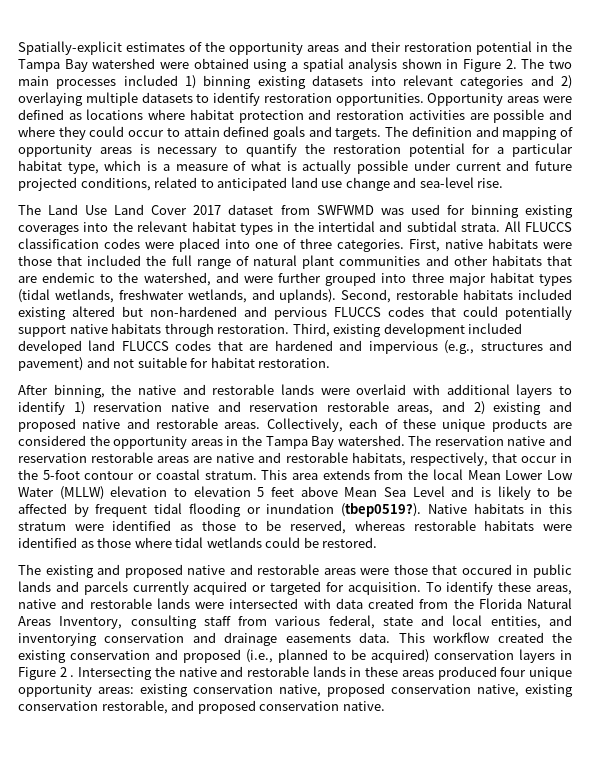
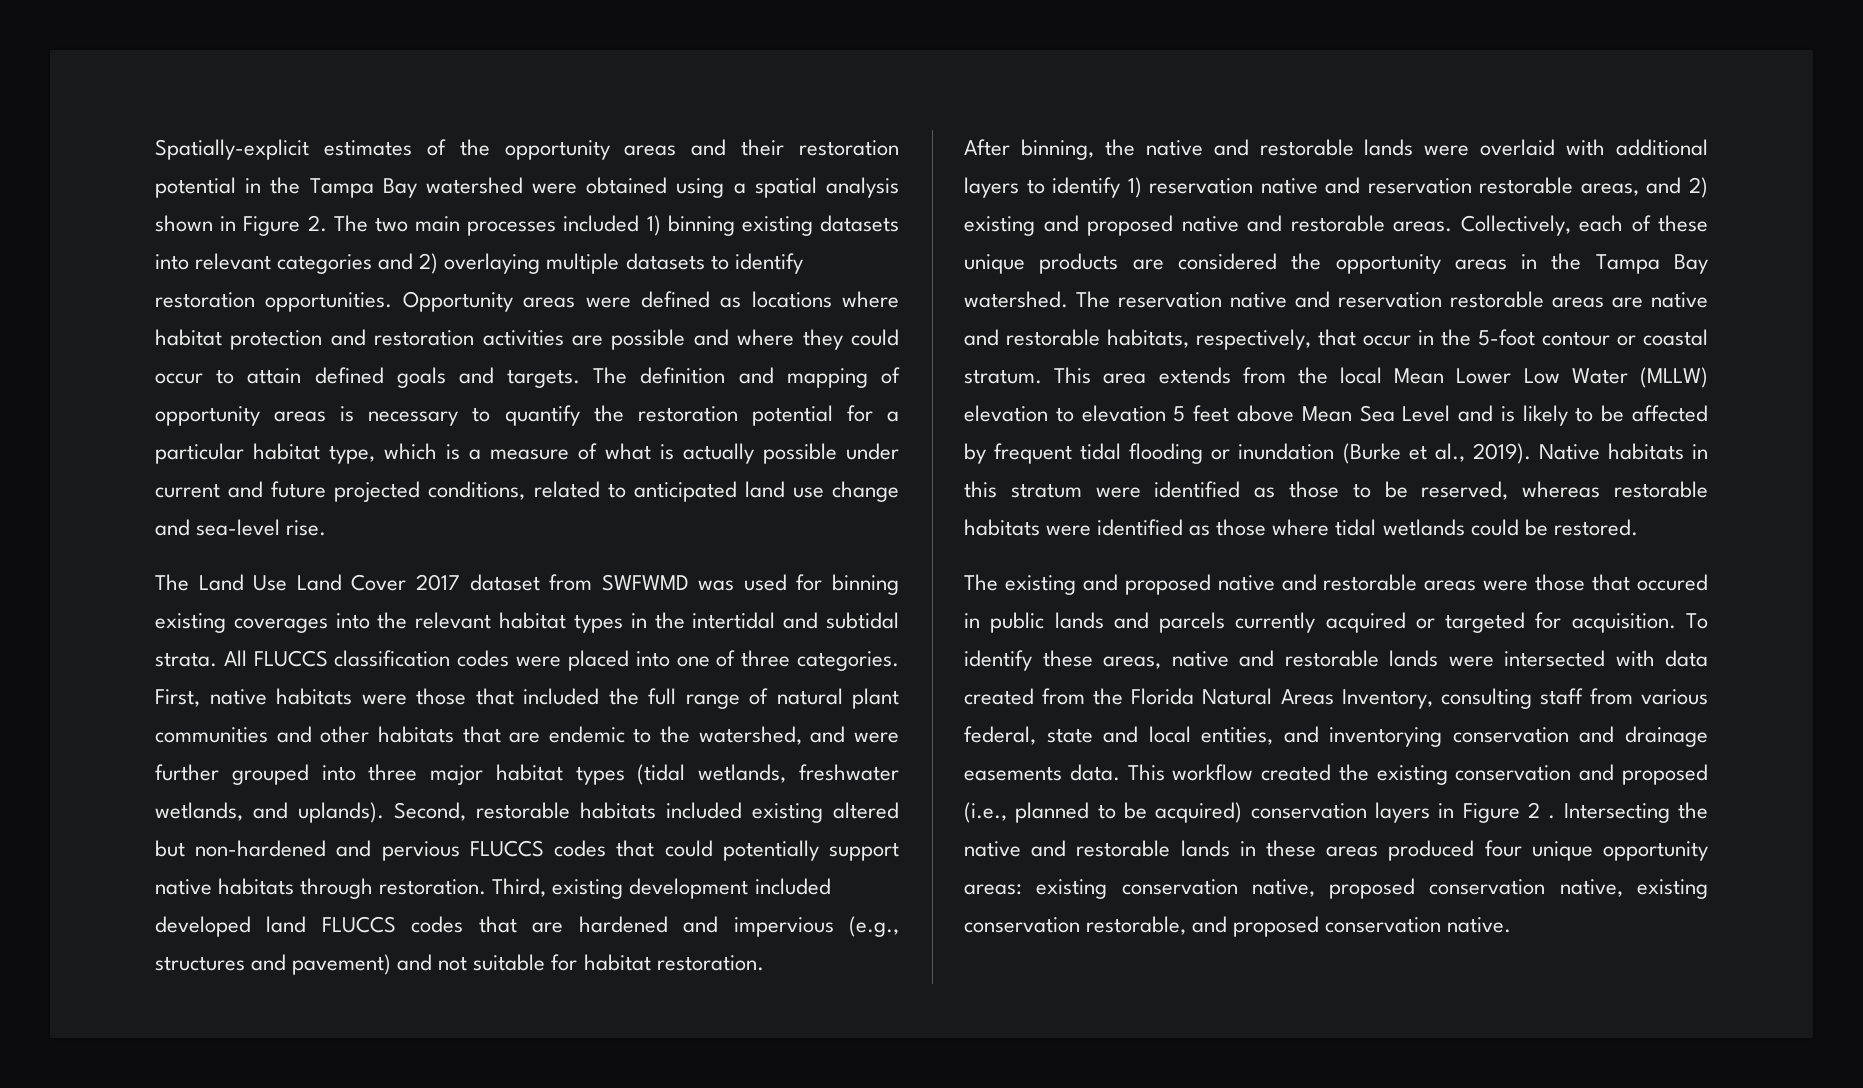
[341,503,422,517] (tbep0519?). -> [1342,443,1531,464] (Burke et al., 2019).

